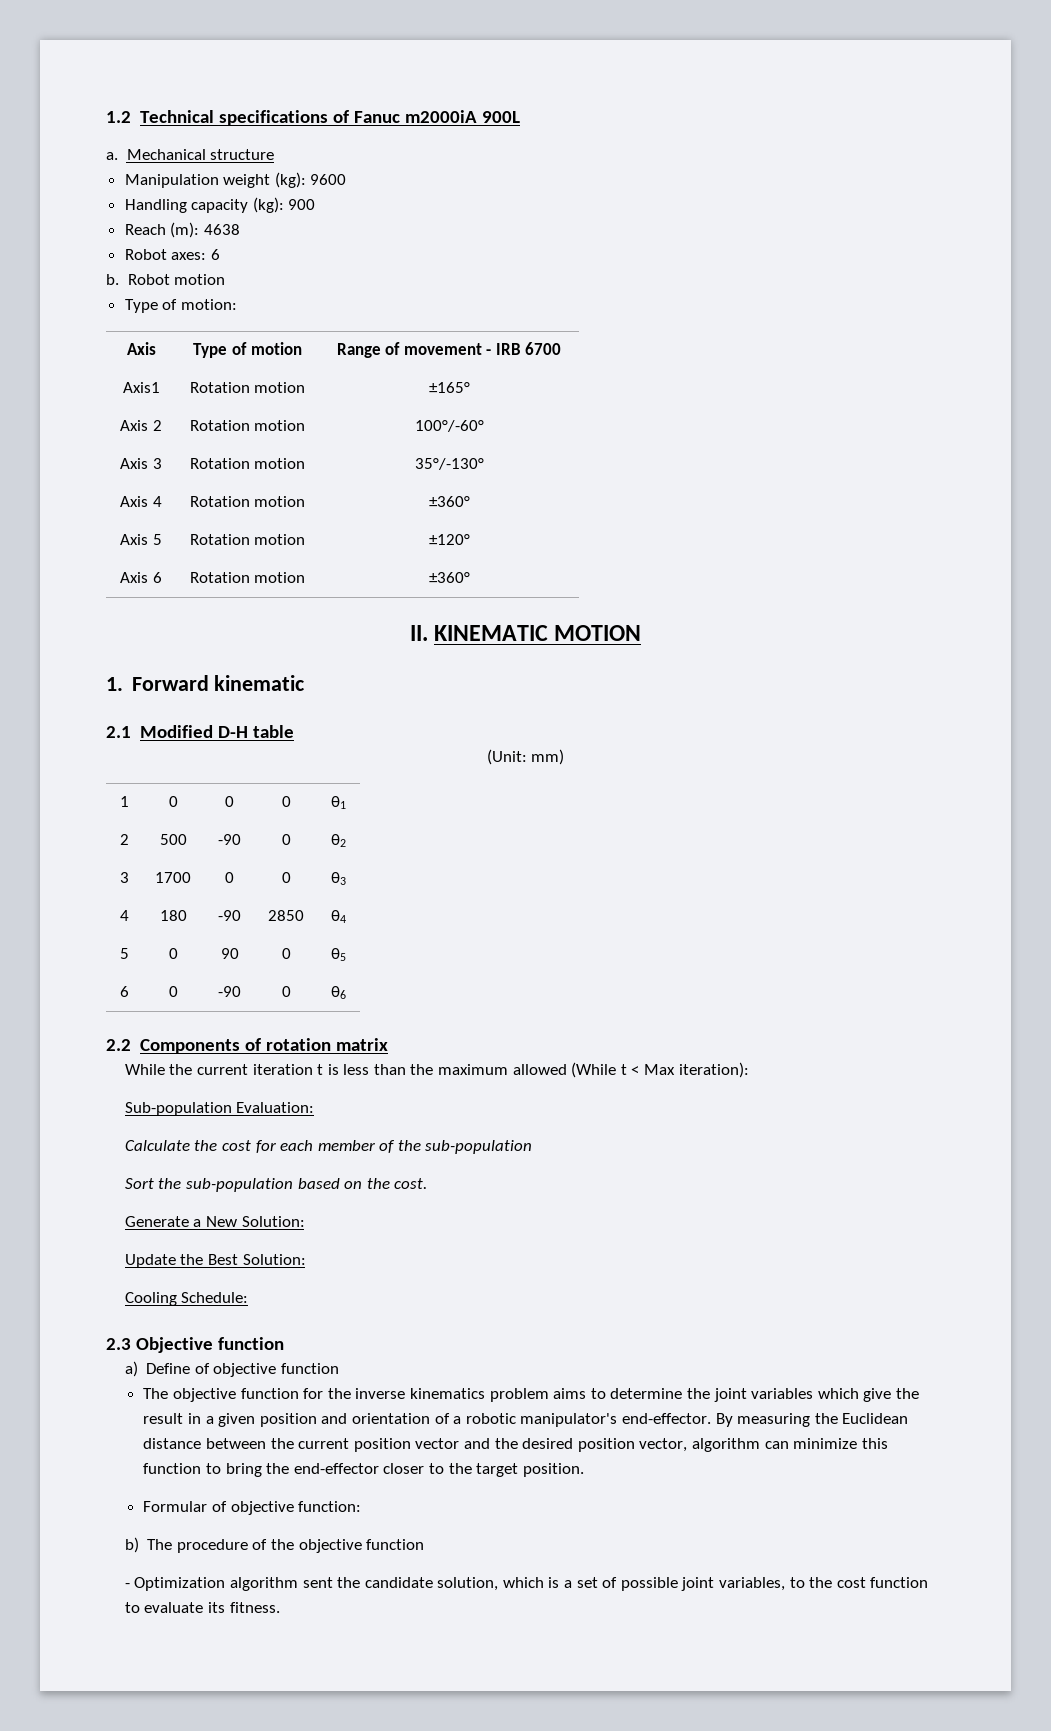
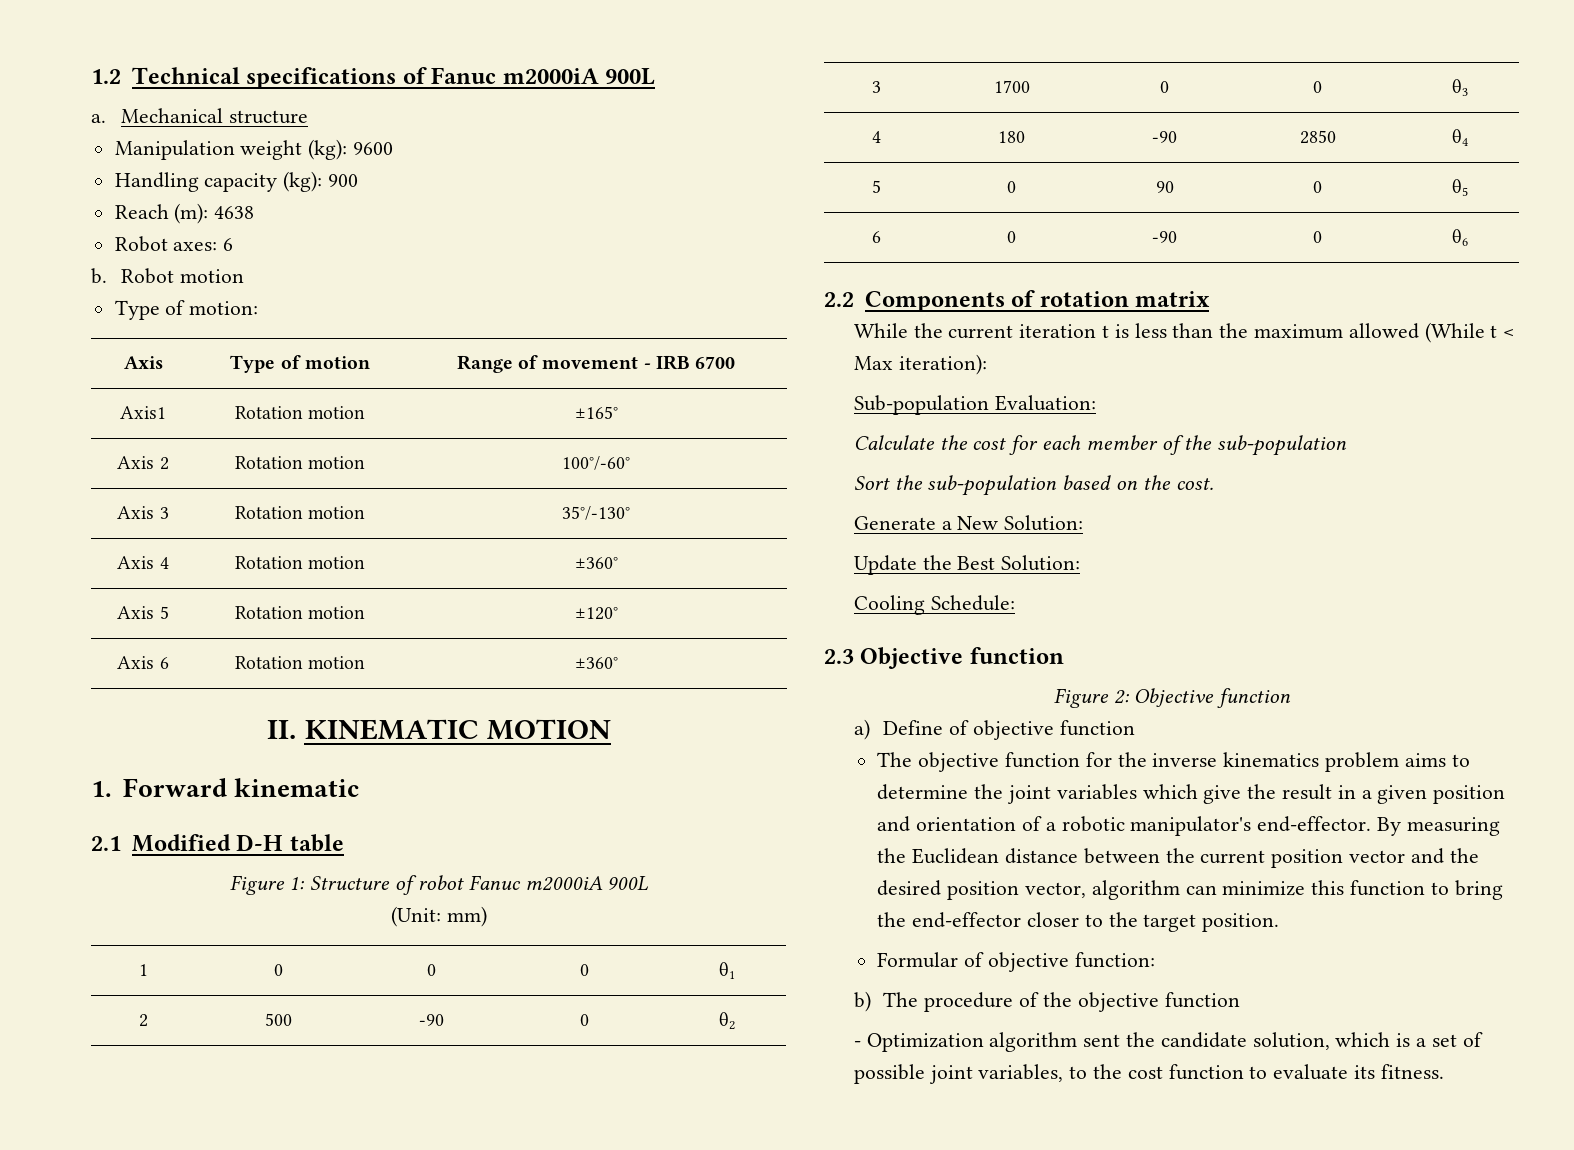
(294, 731) none -> [229,875,650,895] // Figure 1: Structure of robot Fanuc m2000iA 900L
(285, 1343) none -> [1053,688,1292,708] // Figure 2: Objective function

